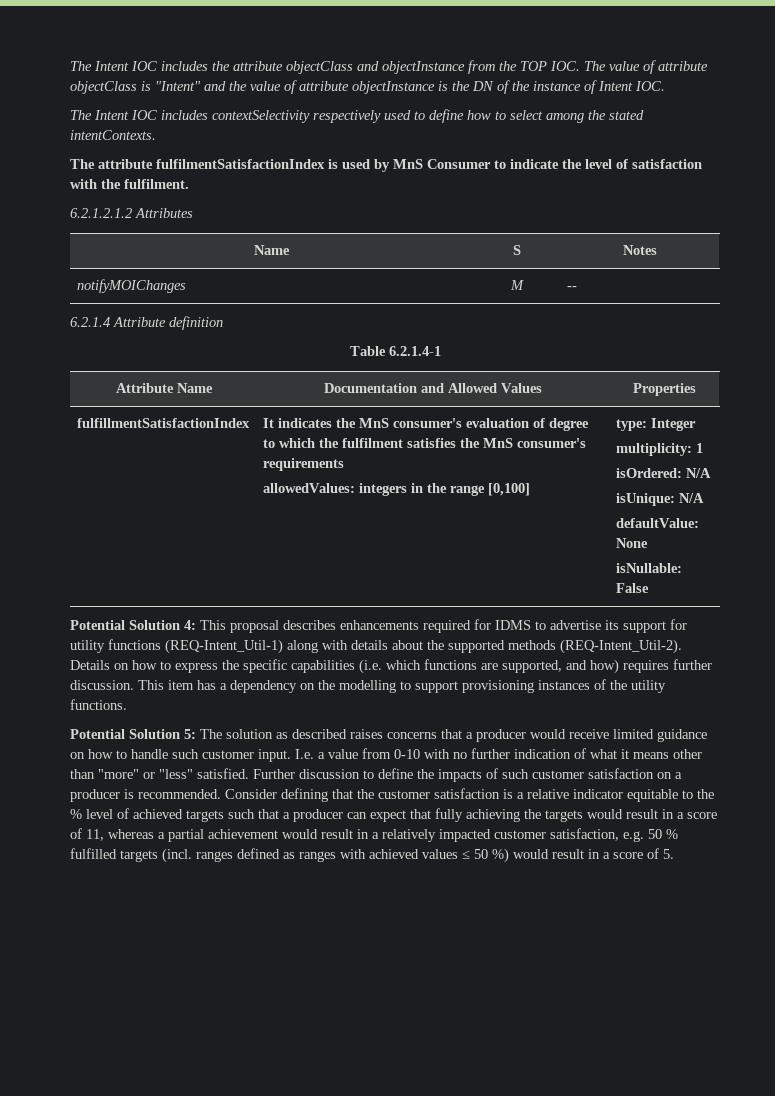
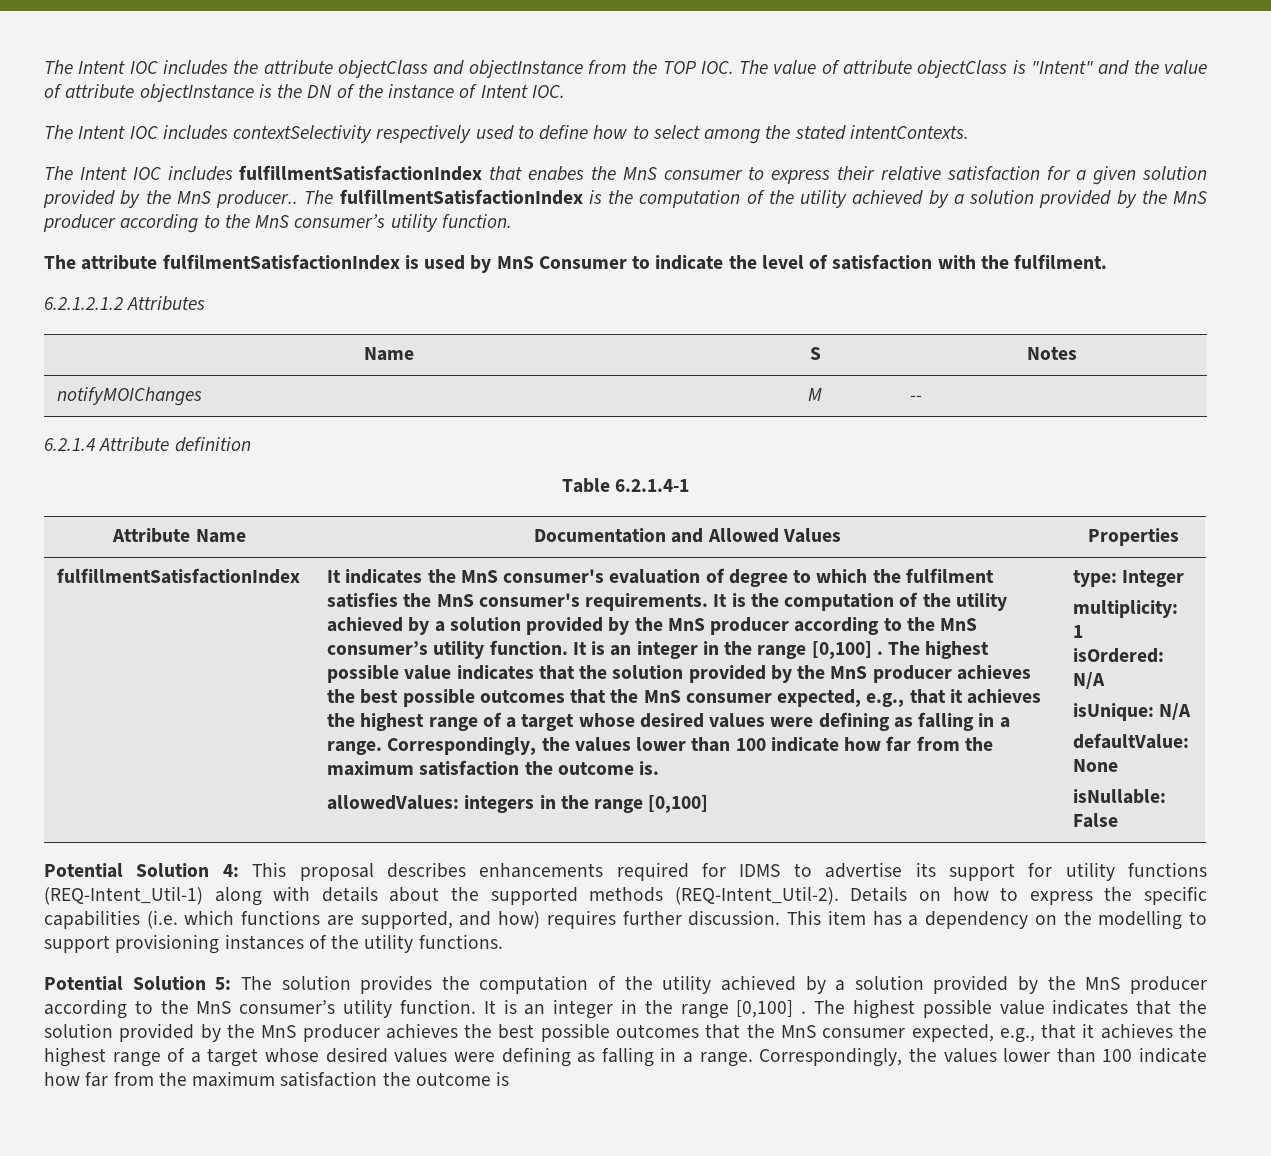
(156, 135) none -> [44,165,1208,185] [43,189,1207,208] [43,214,512,233] // The Intent IOC includes fulfillmentSatisfactionIndex that enabes the MnS consumer to express their relative satisfaction for a given solution provided by the MnS producer.. The fulfillmentSatisfactionIndex is the computation of the utility achieved by a solution provided by the MnS producer according to the MnS consumer’s utility function.
[262,458,344,471] requirements -> [585,592,1007,611] [327,617,978,635] [327,640,990,659] [327,665,1031,683] [327,689,1042,707] [327,712,1010,731] [327,736,993,755] [327,760,660,776] requirements. It is the computation of the utility achieved by a solution provided by the MnS producer according to the MnS consumer’s utility function. It is an integer in the range [0,100] . The highest possible value indicates that the solution provided by the MnS producer achieves the best possible outcomes that the MnS consumer expected, e.g., that it achieves the highest range of a target whose desired values were defining as falling in a range. Correspondingly, the values lower than 100 indicate how far from the maximum satisfaction the outcome is.
[276,729,707,742] [70,748,702,762] [70,768,682,782] [70,788,714,802] [70,808,717,822] [70,828,678,842] [70,848,674,863] as described raises concerns that a producer would receive limited guidance on how to handle such customer input. I.e. a value from 0-10 with no further indication of what it means other than "more" or "less" satisfied. Further discussion to define the impacts of such customer satisfaction on a producer is recommended. Consider defining that the customer satisfaction is a relative indicator equitable to the % level of achieved targets such that a producer can expect that fully achieving the targets would result in a score of 11, whereas a partial achievement would result in a relatively impacted customer satisfaction, e.g. 50 % fulfilled targets (incl. ranges defined as ranges with achieved values ≤ 50 %) would result in a score of 5. -> [360,975,1207,994] [44,999,1208,1019] [44,1023,1207,1043] [44,1047,1207,1067] [44,1071,510,1087] provides the computation of the utility achieved by a solution provided by the MnS producer according to the MnS consumer’s utility function. It is an integer in the range [0,100] . The highest possible value indicates that the solution provided by the MnS producer achieves the best possible outcomes that the MnS consumer expected, e.g., that it achieves the highest range of a target whose desired values were defining as falling in a range. Correspondingly, the values lower than 100 indicate how far from the maximum satisfaction the outcome is

